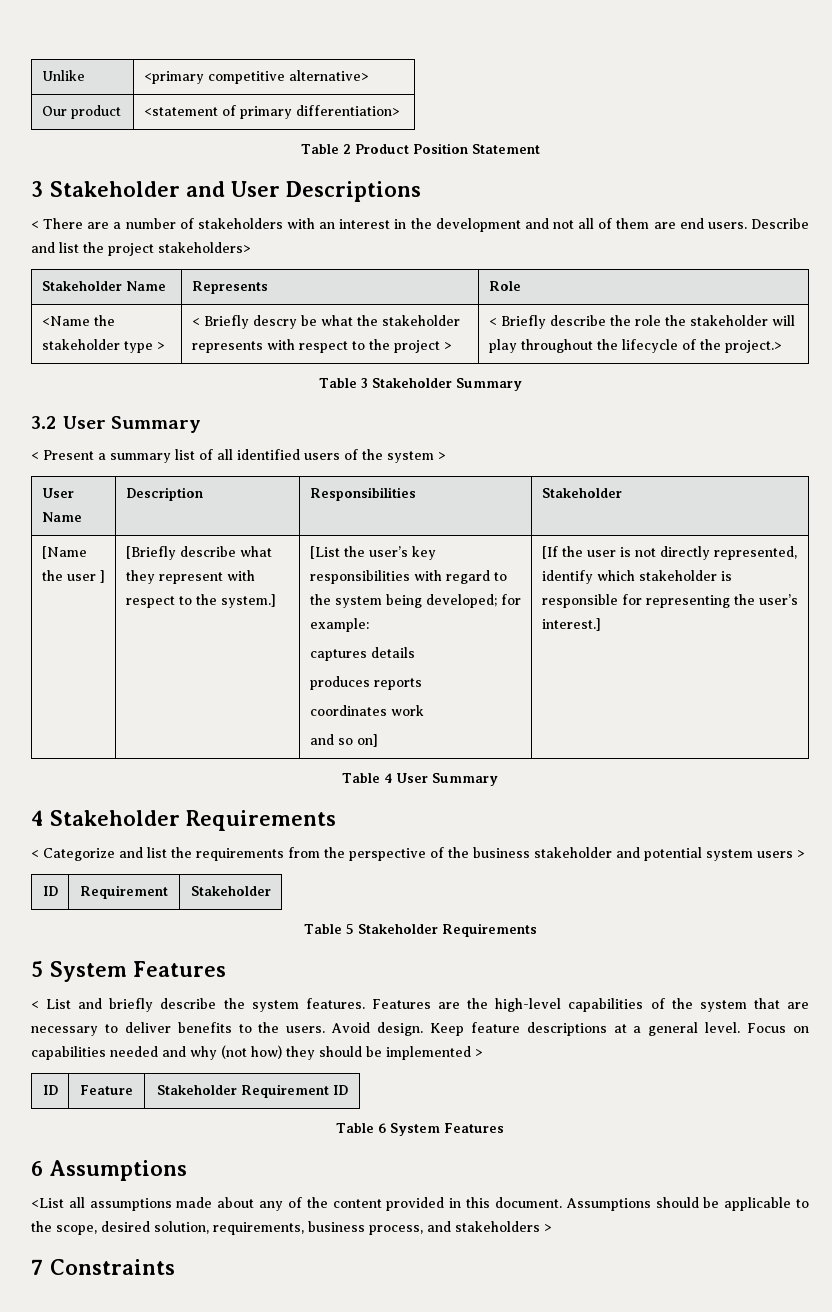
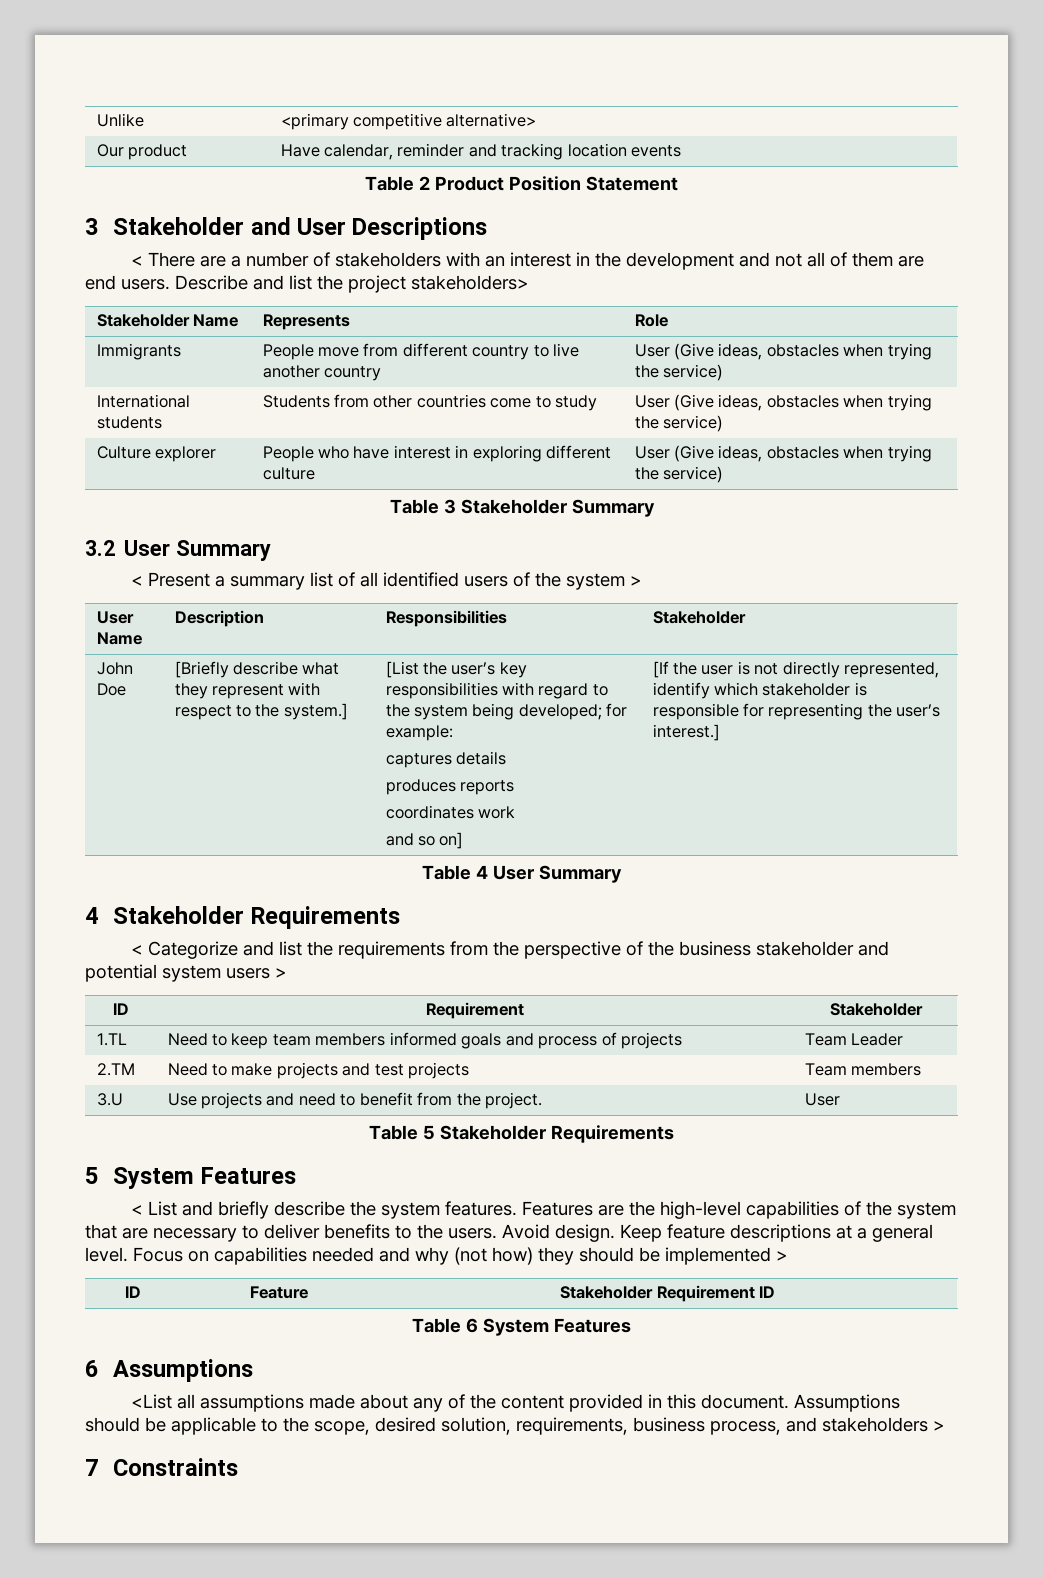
[143,105,400,119] <statement of primary differentiation> -> [280,143,682,160] Have calendar, reminder and tracking location events
[41,315,115,326] [41,339,165,353] [191,315,460,329] [191,339,452,353] [488,315,795,329] [488,339,782,353] <Name the stakeholder type > | < Briefly descry be what the stakeholder represents with respect to the project > | < Briefly describe the role the stakeholder will play throughout the lifecycle of the project.> -> [96,343,181,360] [262,343,580,360] [262,365,381,381] [634,343,932,360] [634,364,723,381] [96,394,190,408] [96,416,162,429] [262,394,598,411] [634,394,932,411] [634,415,723,432] [96,446,216,462] [262,445,612,462] [262,467,315,480] [634,445,932,462] [634,466,723,483] Immigrants | People move from different country to live another country | User (Give ideas, obstacles when trying the service) // International students | Students from other countries come to study | User (Give ideas, obstacles when trying the service) // Culture explorer | People who have interest in exploring different culture | User (Give ideas, obstacles when trying the service)
[41,546,87,559] [41,570,105,583] [Name the user ] -> [96,662,133,675] [96,683,126,696] John Doe
(271, 891) none -> [96,1033,127,1046] [167,1032,683,1049] [804,1033,903,1046] [96,1063,135,1076] [167,1062,470,1079] [804,1063,921,1076] [96,1093,123,1106] [167,1092,543,1109] [804,1093,840,1106] // 1.TL | Need to keep team members informed goals and process of projects | Team Leader // 2.TM | Need to make projects and test projects | Team members // 3.U | Use projects and need to benefit from the project. | User

